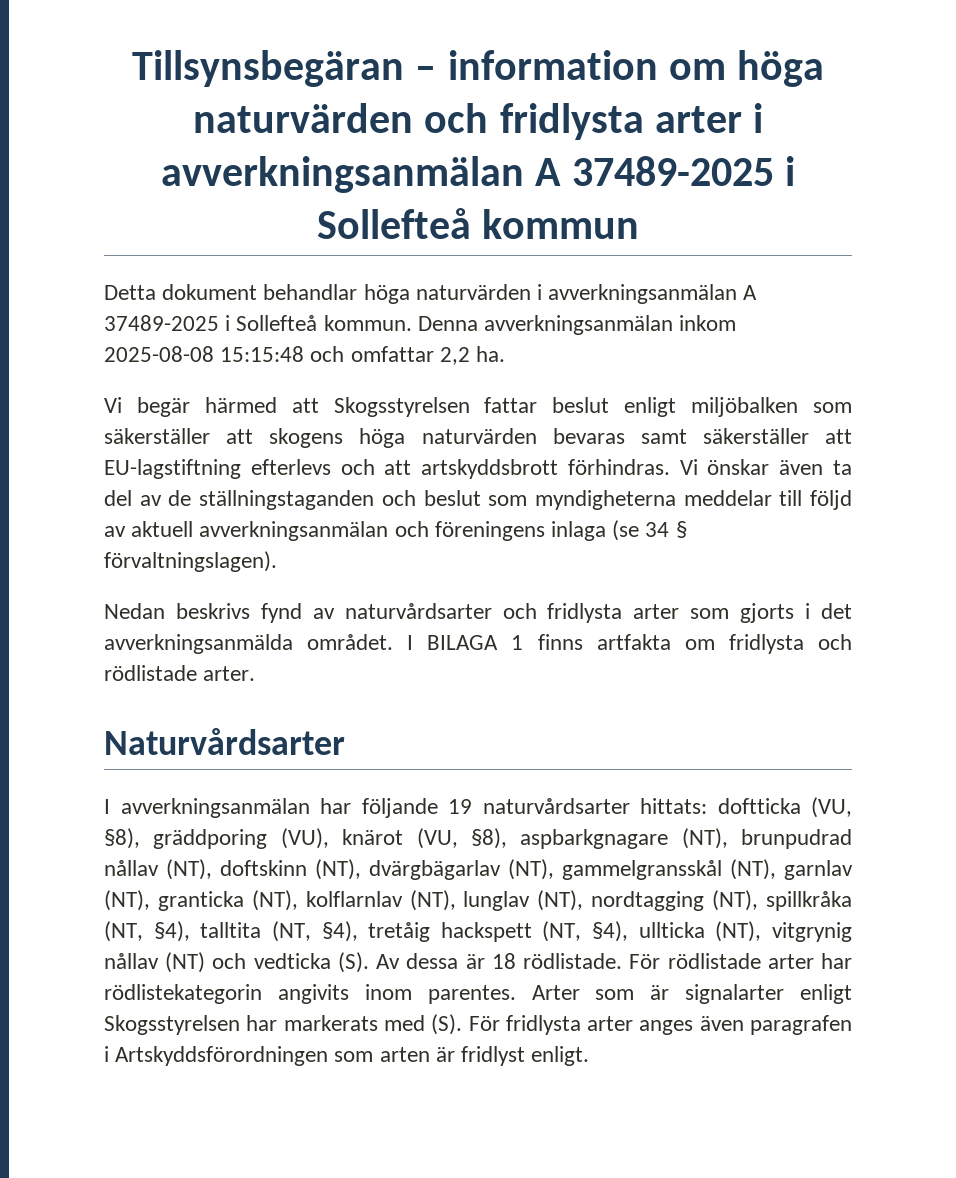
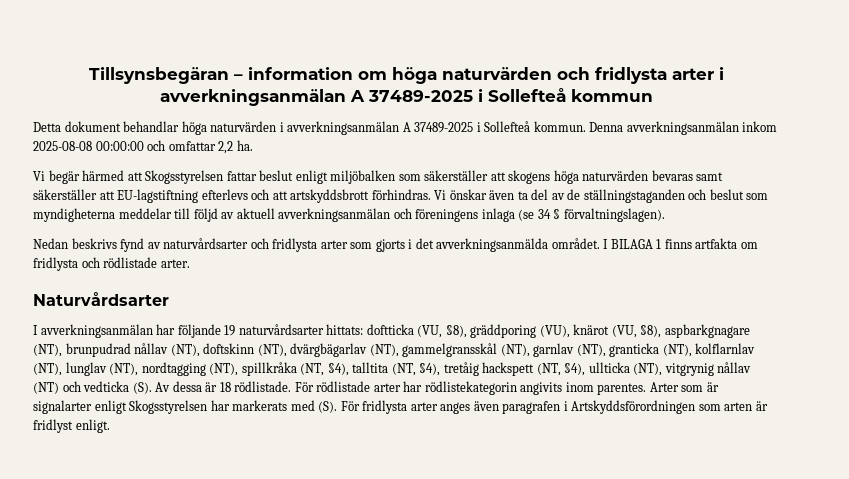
[220,346,305,362] 15:15:48 -> [95,141,144,151] 00:00:00

